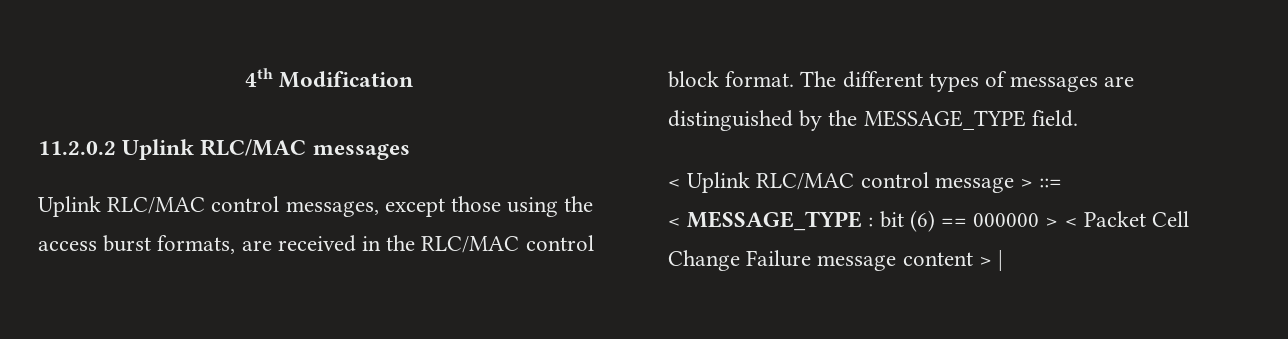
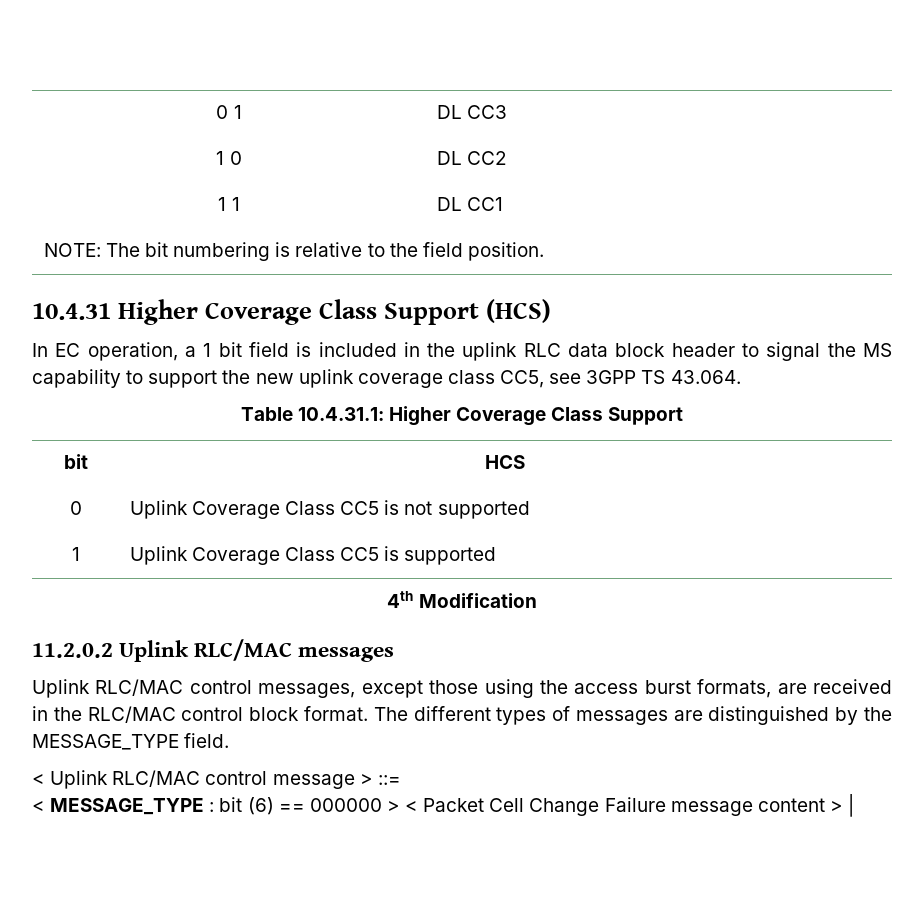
(244, 77) none -> [216,105,242,119] [436,105,507,119] [216,151,242,165] [436,151,507,165] [218,197,240,211] [436,197,503,211] [43,242,544,261] [32,299,552,325] [32,342,892,361] [32,369,741,388] [240,406,684,426] [63,454,88,469] [485,455,525,469] [69,501,82,515] [129,500,530,519] [71,547,80,561] [129,546,497,565] 0 1 | DL CC3 // 1 0 | DL CC2 // 1 1 | DL CC1 // NOTE: The bit numbering is relative to the field position. // 10.4.31 Higher Coverage Class Support (HCS) // In EC operation, a 1 bit field is included in the uplink RLC data block header to signal the MS capability to support the new uplink coverage class CC5, see 3GPP TS 43.064. // Table 10.4.31.1: Higher Coverage Class Support // bit | HCS // 0 | Uplink Coverage Class CC5 is not supported // 1 | Uplink Coverage Class CC5 is supported //

